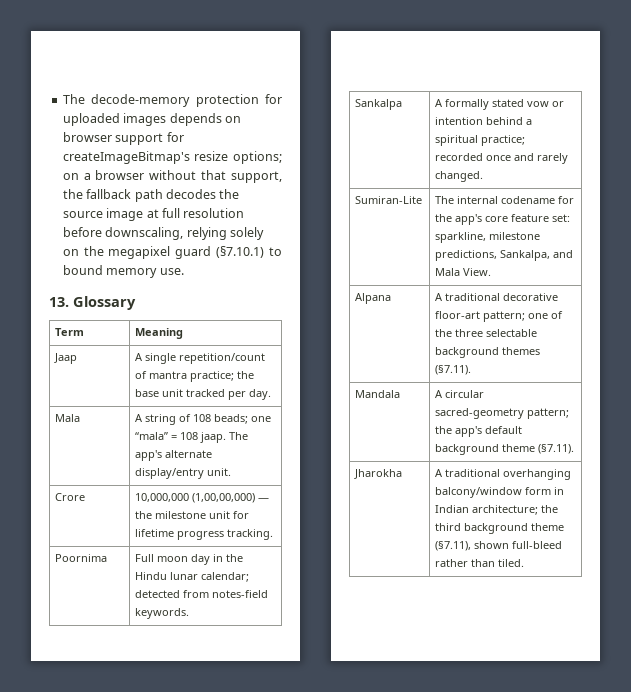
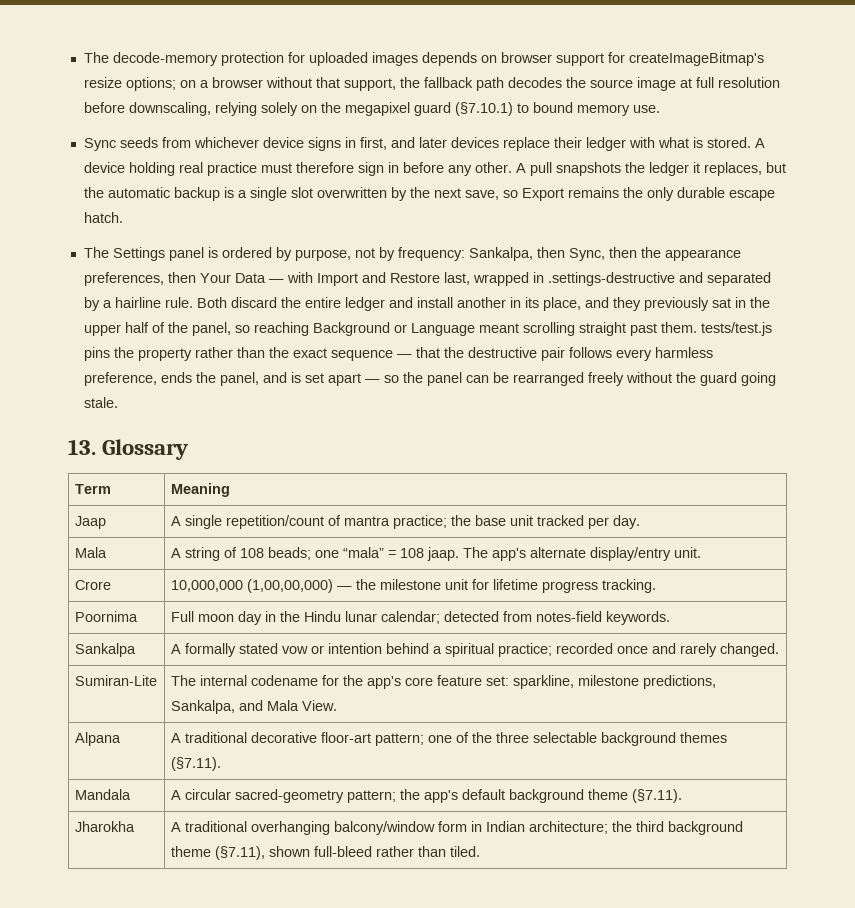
(184, 271) none -> [83,137,765,151] [83,162,786,176] [83,187,775,201] [83,212,123,223] [83,247,741,261] [83,272,771,286] [83,297,770,311] [83,322,772,336] [83,347,713,361] [83,372,776,386] [83,397,118,408] // Sync seeds from whichever device signs in first, and later devices replace their ledger with what is stored. A device holding real practice must therefore sign in before any other. A pull snapshots the ledger it replaces, but the automatic backup is a single slot overwritten by the next save, so Export remains the only durable escape hatch. // The Settings panel is ordered by purpose, not by frequency: Sankalpa, then Sync, then the appearance preferences, then Your Data — with Import and Restore last, wrapped in .settings-destructive and separated by a hairline rule. Both discard the entire ledger and install another in its place, and they previously sat in the upper half of the panel, so reaching Background or Language meant scrolling straight past them. tests/test.js pins the property rather than the exact sequence — that the destructive pair follows every harmless preference, ends the panel, and is set apart — so the panel can be rearranged freely without the guard going stale.

